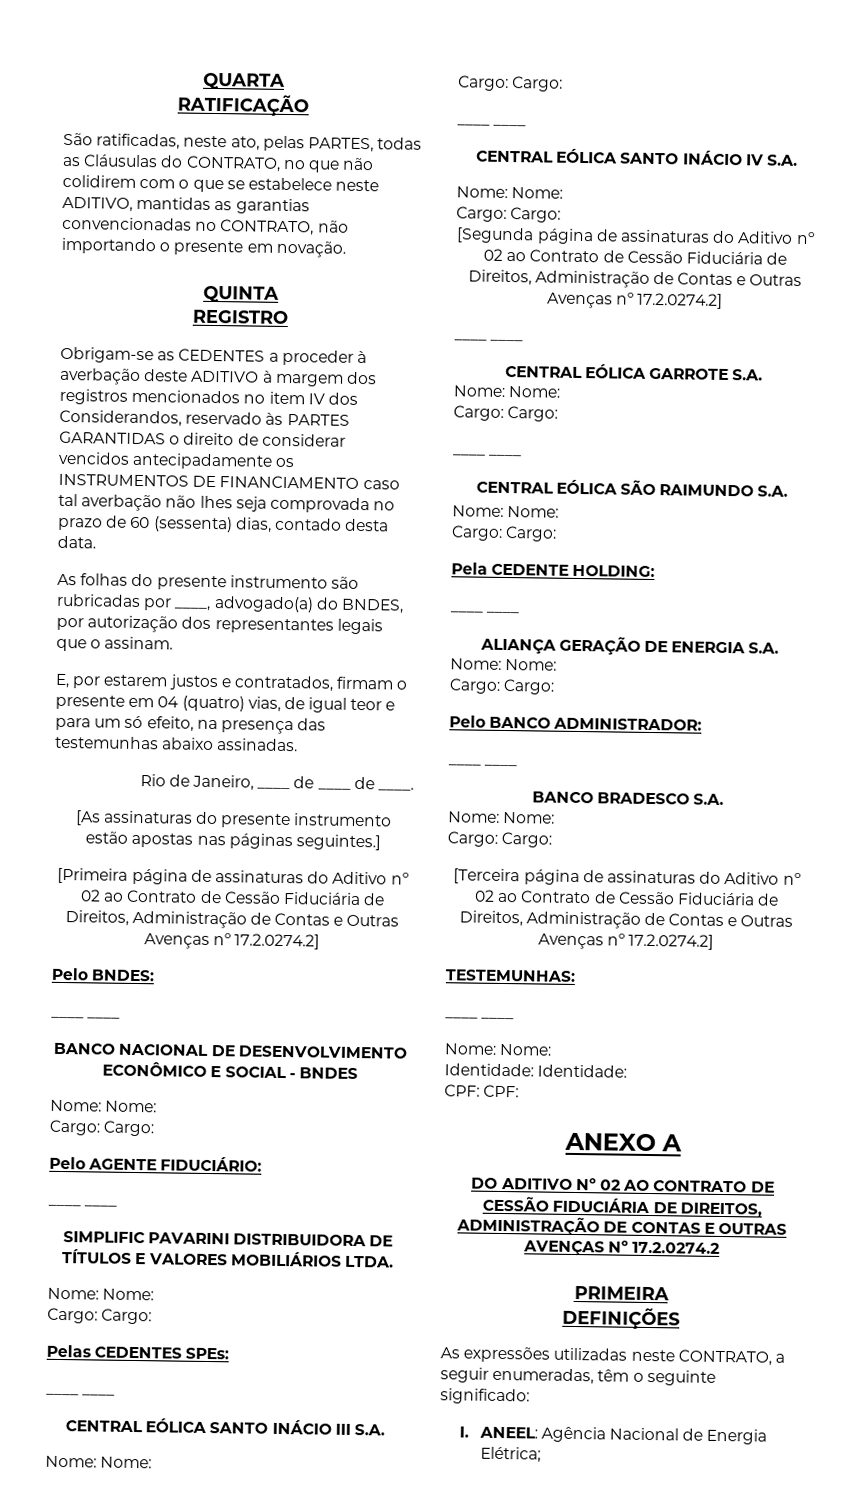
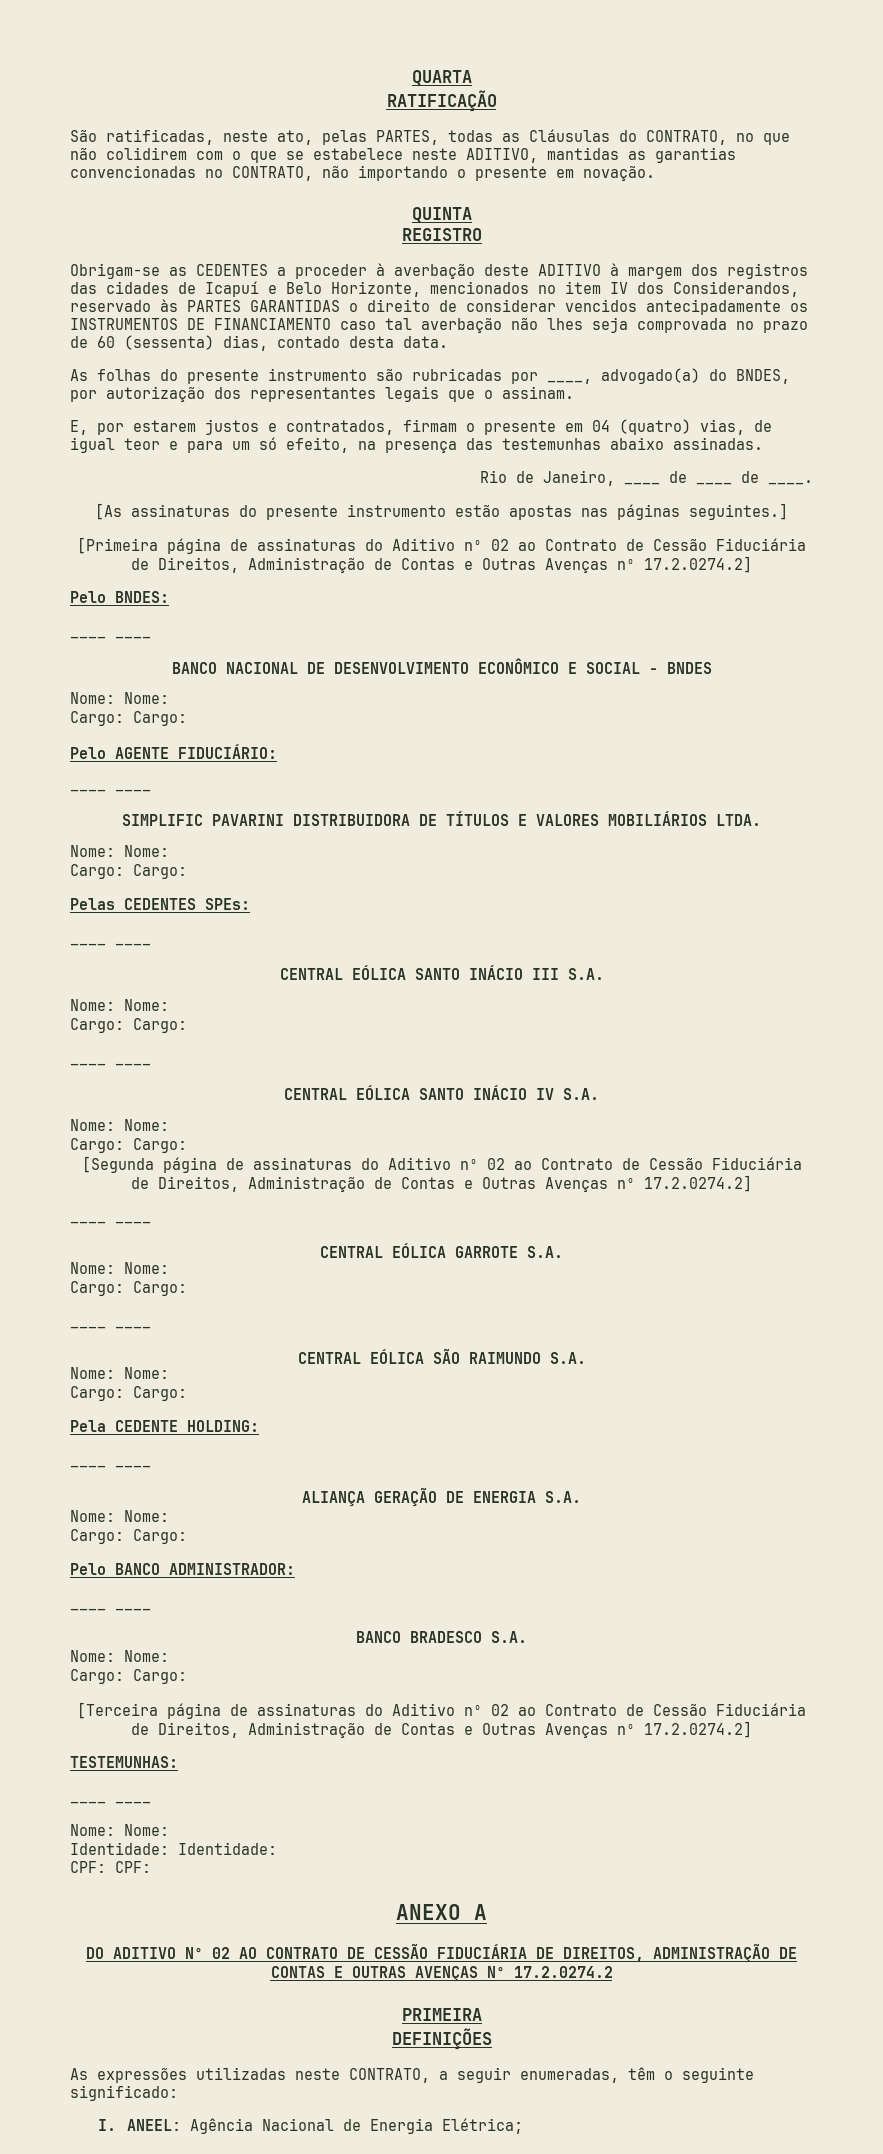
(128, 396) none -> [70,281,421,297] das cidades de Icapuí e Belo Horizonte,

